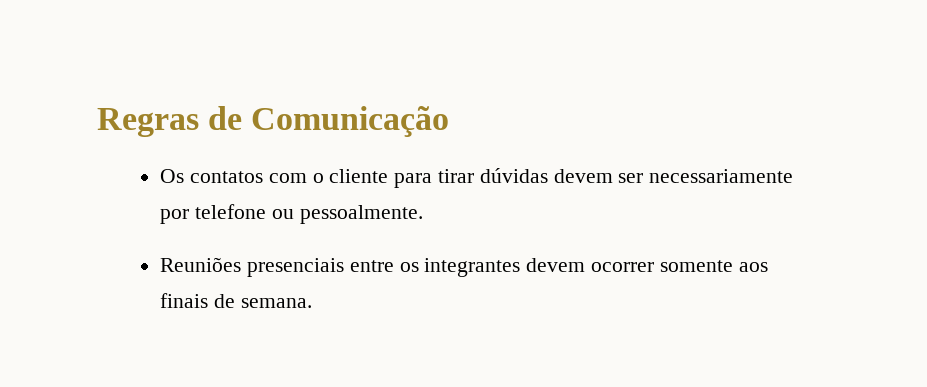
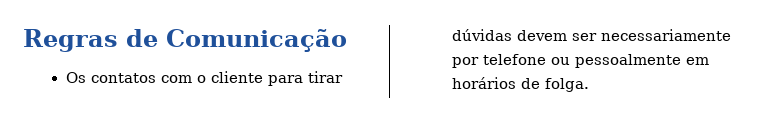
[299,205,423,224] [160,257,768,277] [160,293,312,308] pessoalmente. // Reuniões presenciais entre os integrantes devem ocorrer somente aos finais de semana. -> [574,54,709,68] [451,77,589,92] pessoalmente em horários de folga.

